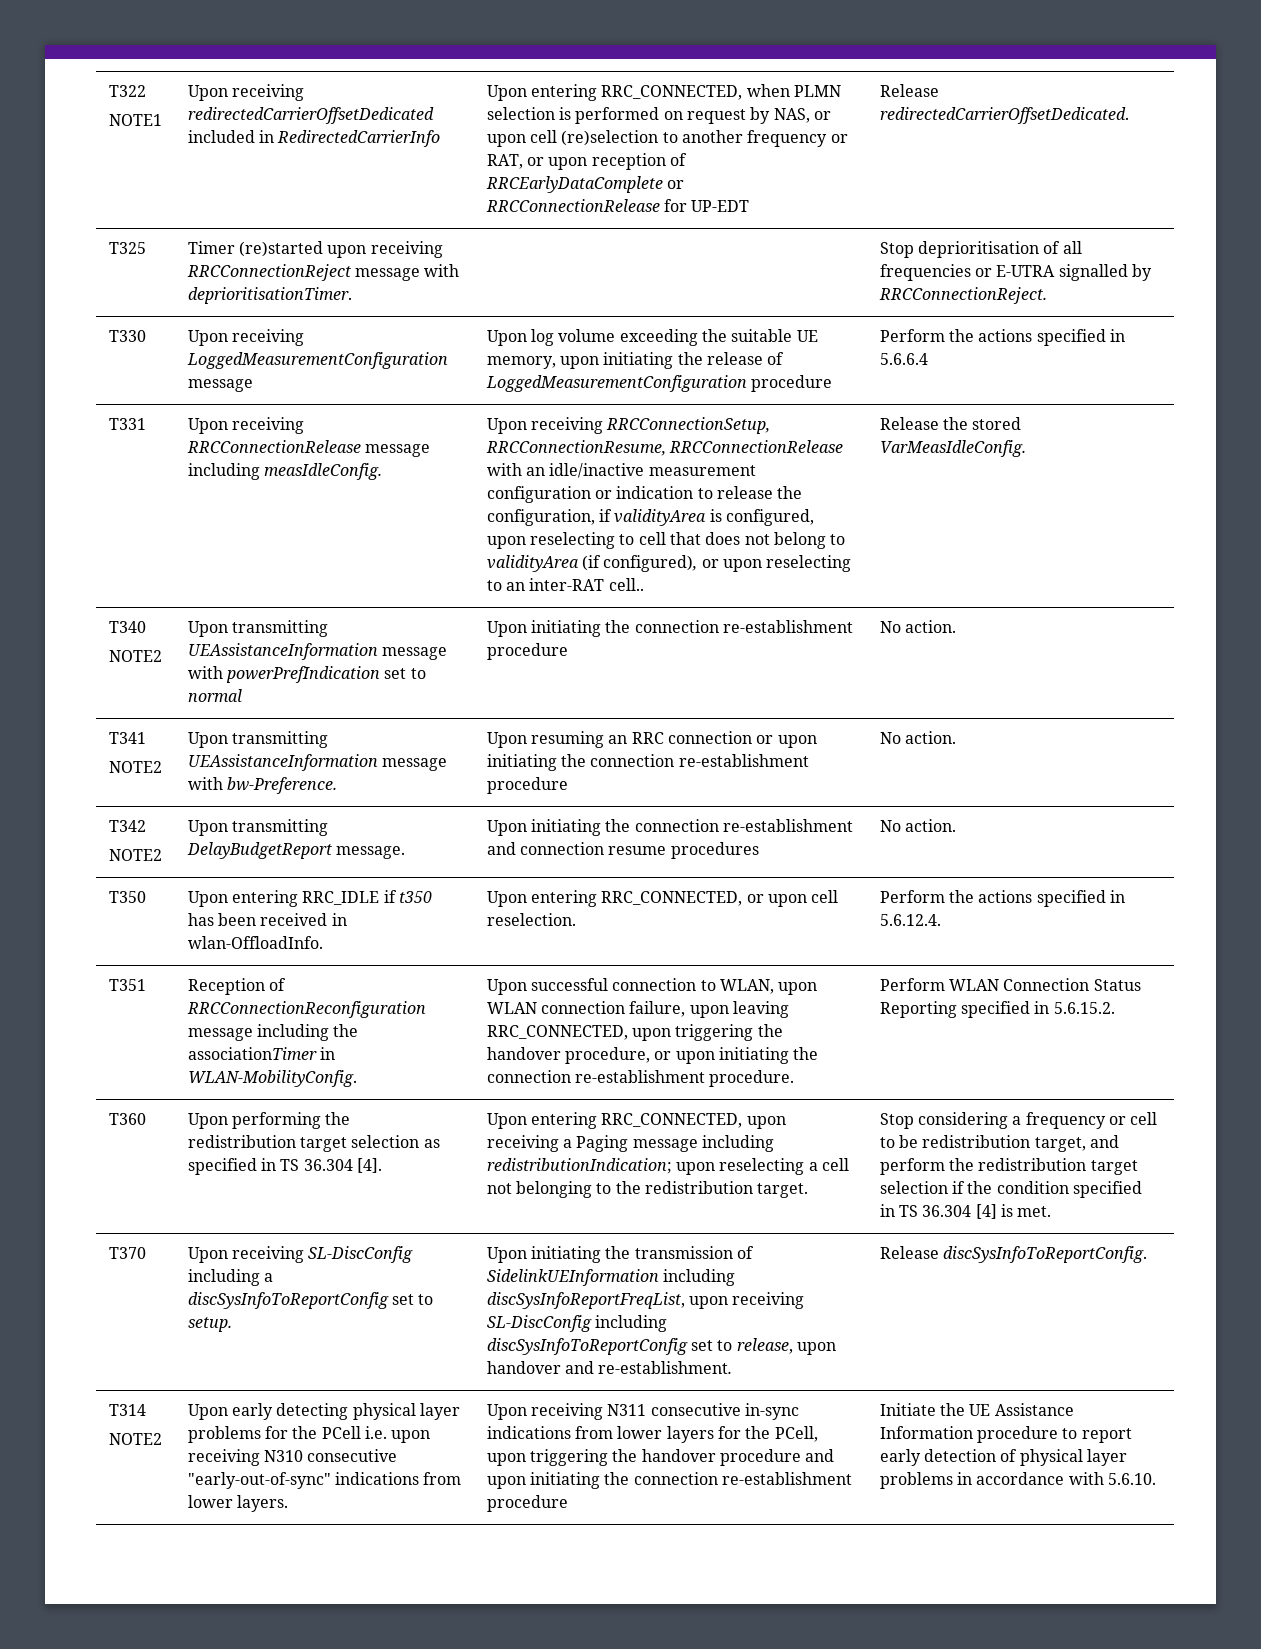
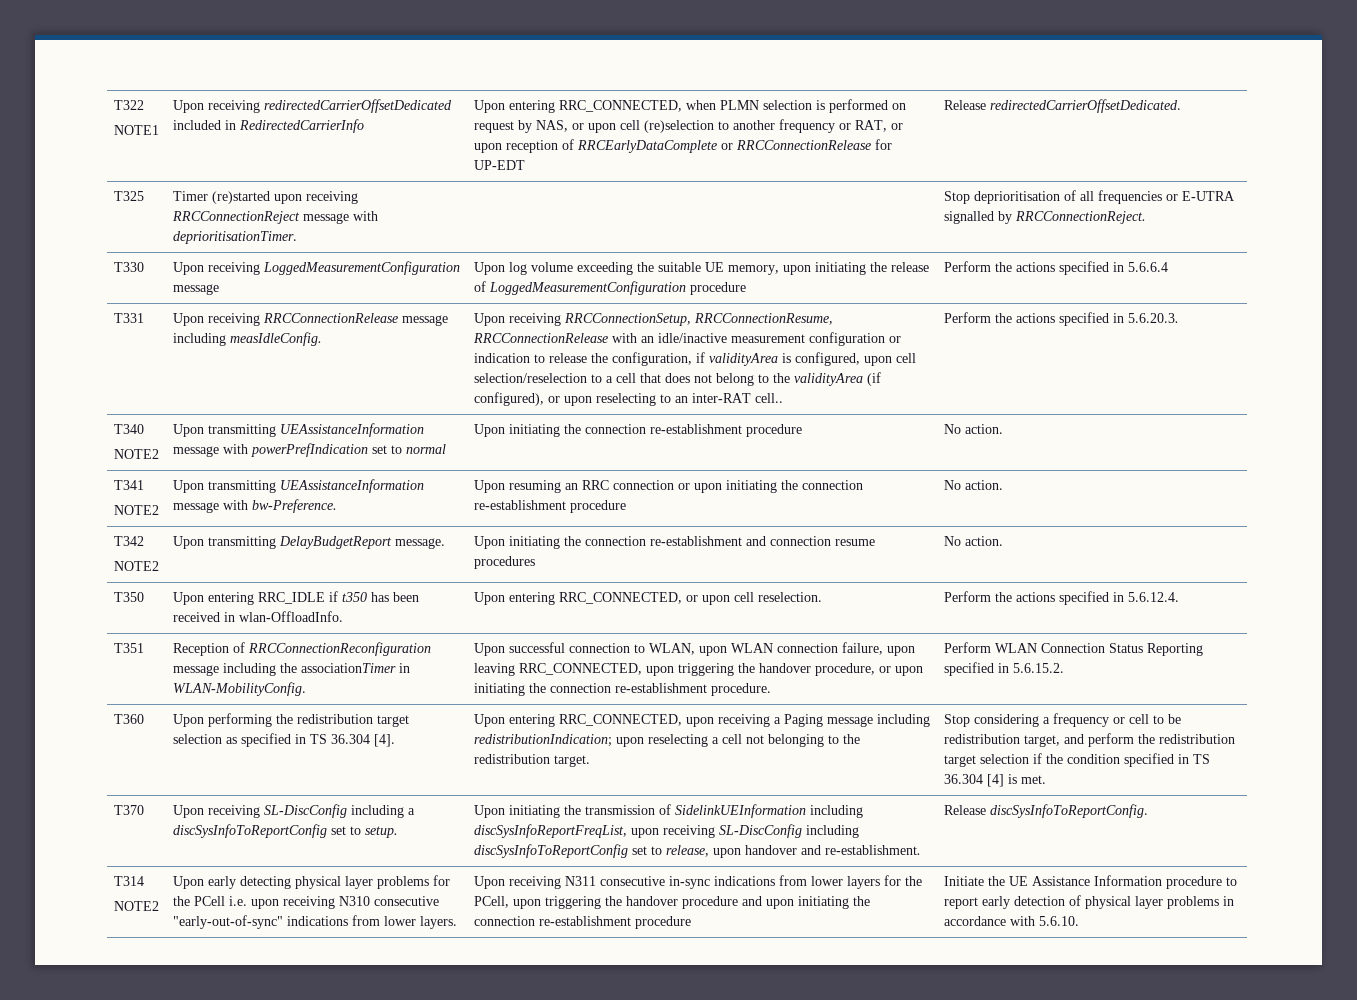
[530,532,635,549] reselecting to -> [895,353,916,363] [473,373,613,383] cell selection/reselection to a
(846, 539) none -> [772,373,790,383] the
[879,417,1022,430] [879,440,1026,457] Release the stored VarMeasIdleConfig. -> [943,312,1179,326] Perform the actions specified in 5.6.20.3.

